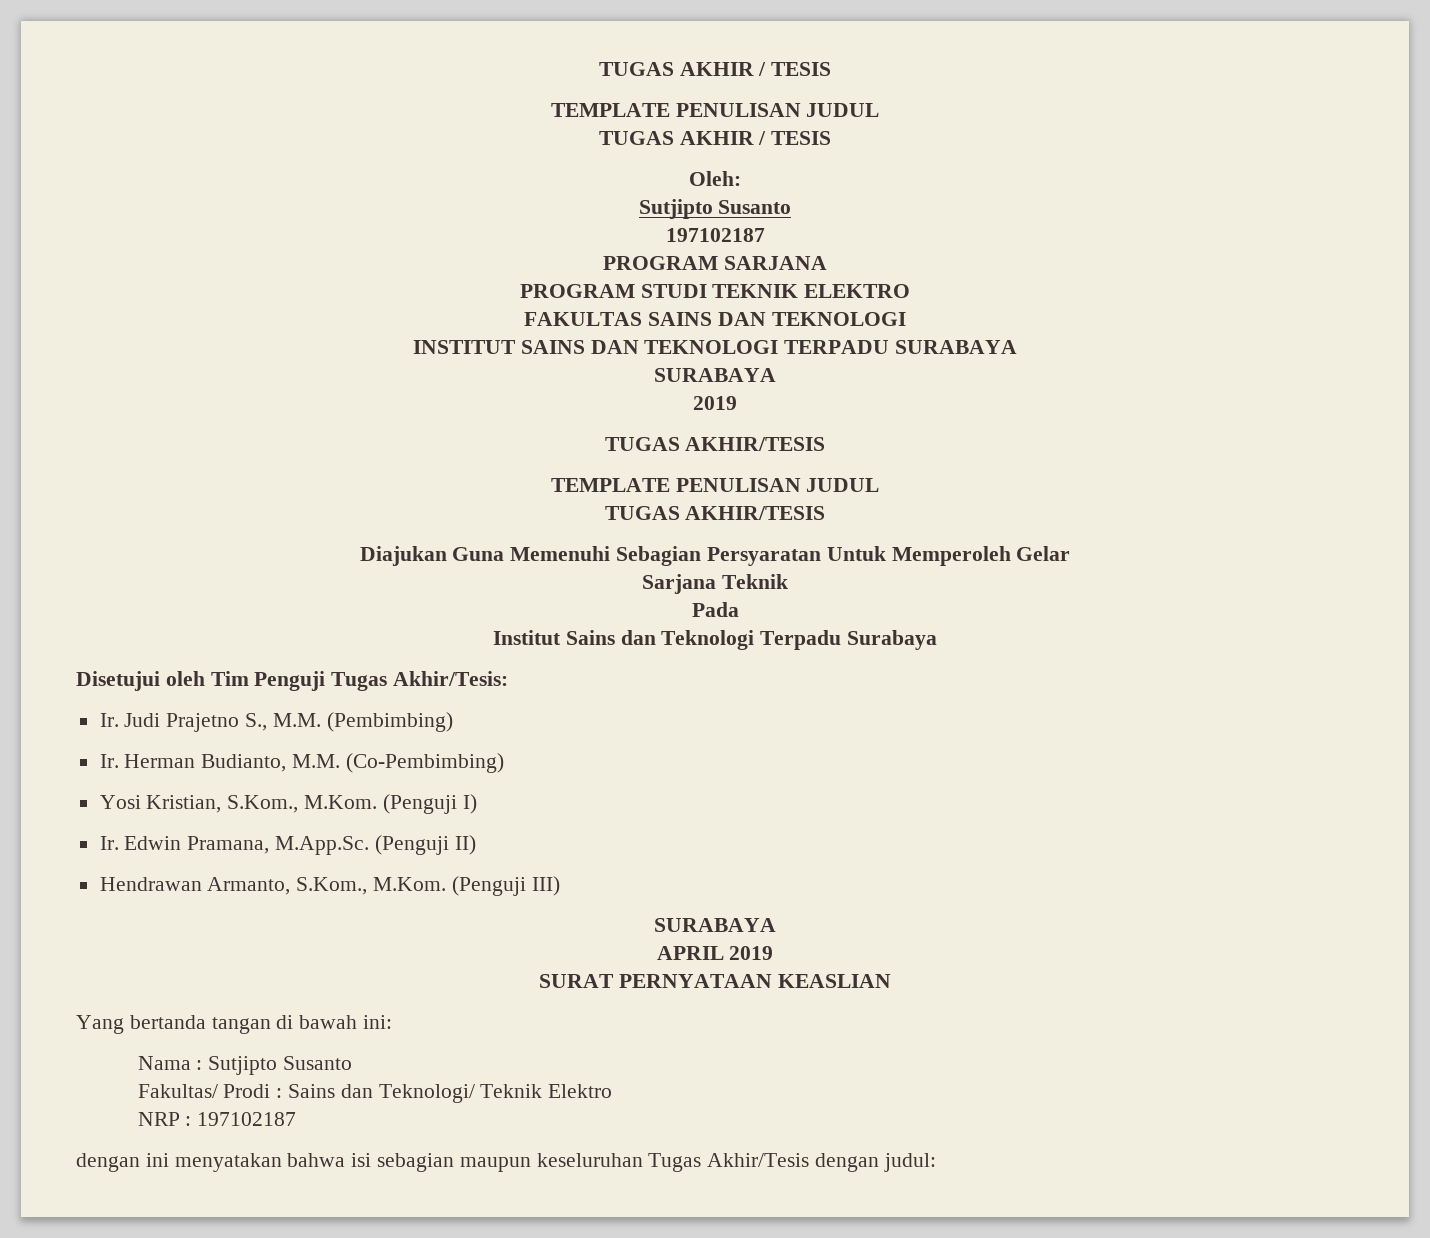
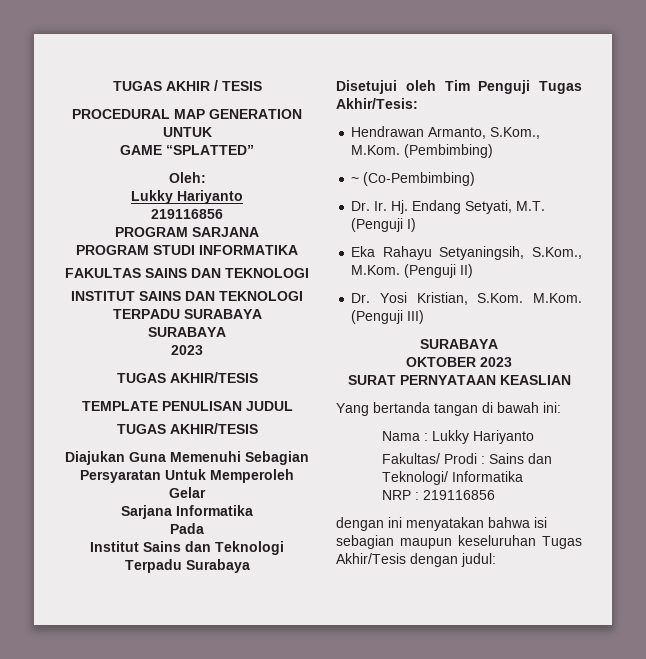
[598,62,832,76] [550,103,880,117] [598,131,832,145] [689,171,741,186] [638,199,792,219] [665,228,765,242] TUGAS AKHIR / TESIS // TEMPLATE PENULISAN JUDUL // TUGAS AKHIR / TESIS // Oleh: // Sutjipto Susanto // 197102187 -> [112,80,262,91] [72,109,302,119] [162,127,212,137] [120,145,254,155] [168,172,206,183] [131,190,243,204] [151,209,223,219] TUGAS AKHIR / TESIS // PROCEDURAL MAP GENERATION UNTUK // GAME “SPLATTED” // Oleh: // Lukky Hariyanto // 219116856
[712,284,911,298] TEKNIK ELEKTRO -> [199,245,298,255] INFORMATIKA
[693,396,737,410] 2019 -> [171,345,203,355] 2023
[721,574,788,589] Teknik -> [176,505,253,516] Informatika
[99,712,453,732] [99,753,504,773] [99,794,477,814] [99,835,476,855] [99,877,368,895] Ir. Judi Prajetno S., M.M. (Pembimbing) // Ir. Herman Budianto, M.M. (Co-Pembimbing) // Yosi Kristian, S.Kom., M.Kom. (Penguji I) // Ir. Edwin Pramana, M.App.Sc. (Penguji II) // Hendrawan Armanto, S.Kom., -> [351,126,541,139] [351,144,494,158] [351,172,476,186] [351,200,546,214] [351,218,417,232] [351,246,582,260] [351,264,474,278] [351,292,524,305] Hendrawan Armanto, S.Kom., M.Kom. (Pembimbing) // ~ (Co-Pembimbing) // Dr. Ir. Hj. Endang Setyati, M.T. (Penguji I) // Eka Rahayu Setyaningsih, S.Kom., M.Kom. (Penguji II) // Dr. Yosi Kristian, S.Kom.
[656,946,774,960] APRIL 2019 -> [406,357,512,367] OKTOBER 2023
[208,1056,352,1075] Sutjipto Susanto -> [431,430,534,444] Lukky Hariyanto
[480,1084,613,1098] Teknik Elektro -> [451,471,523,482] Informatika
[197,1112,297,1126] 197102187 -> [422,490,495,500] 219116856

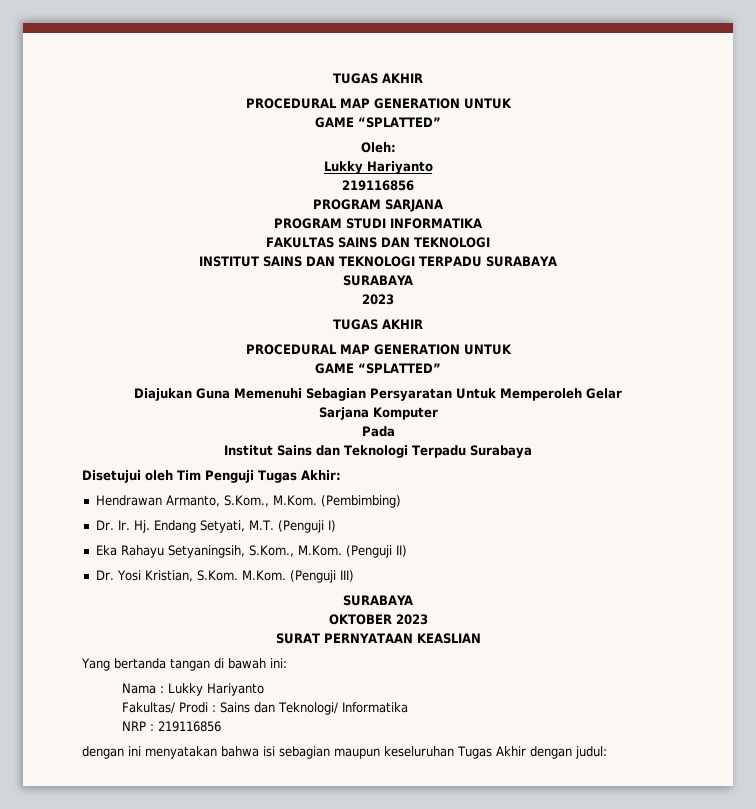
[112,80,262,91] TUGAS AKHIR / TESIS -> [333,73,423,84] TUGAS AKHIR
[169,372,258,383] [81,401,293,411] [116,423,258,434] AKHIR/TESIS // TEMPLATE PENULISAN JUDUL // TUGAS AKHIR/TESIS -> [382,319,423,329] [245,344,512,355] [315,363,441,374] AKHIR // PROCEDURAL MAP GENERATION UNTUK // GAME “SPLATTED”
[176,505,253,516] Informatika -> [372,407,438,420] Komputer
[336,98,418,109] Akhir/Tesis: -> [300,470,341,480] Akhir:
[351,172,476,186] // ~ (Co-Pembimbing) -> (401, 501) none
[336,553,406,564] Akhir/Tesis -> [495,746,526,756] Akhir

